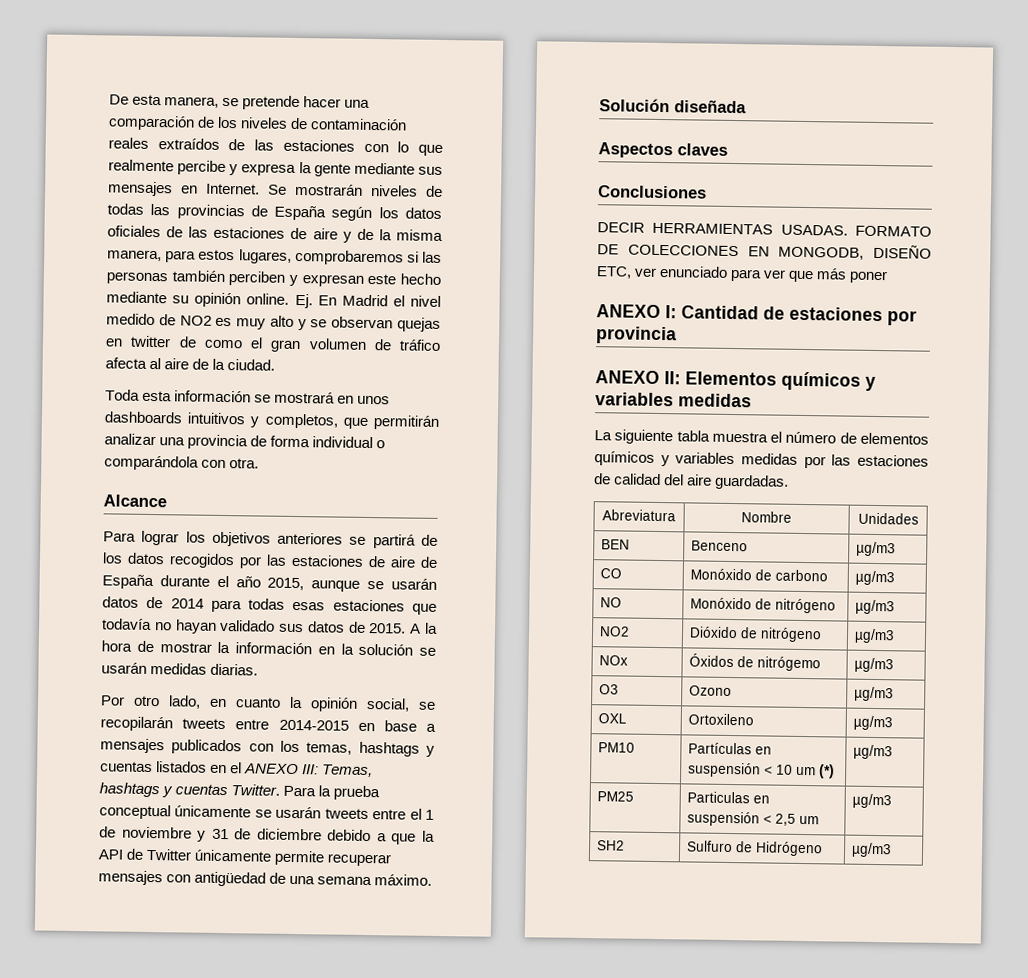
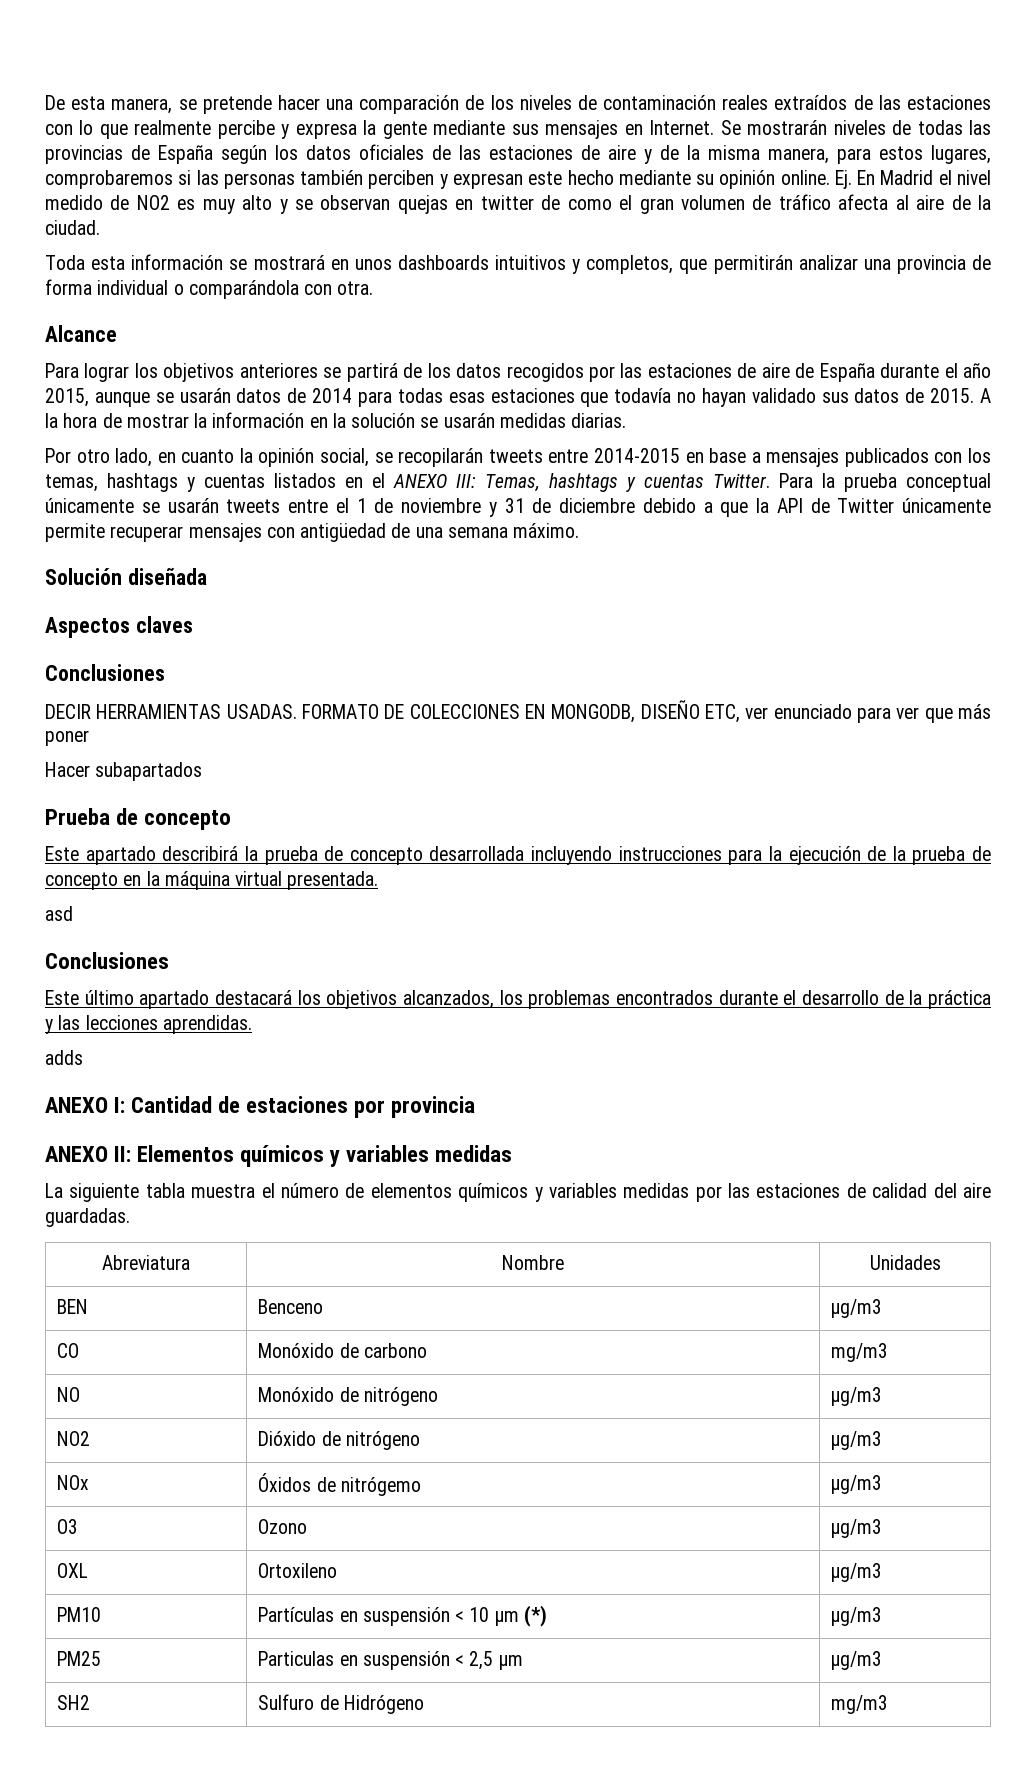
(889, 277) none -> [45,762,203,781] [45,808,232,830] [45,846,991,865] [45,871,379,890] [45,906,73,921] [45,952,169,969] [45,990,991,1009] [45,1015,252,1034] [45,1050,83,1065] // Hacer subapartados // Prueba de concepto // Este apartado describirá la prueba de concepto desarrollada incluyendo instrucciones para la ejecución de la prueba de concepto en la máquina virtual presentada. // asd // Conclusiones // Este último apartado destacará los objetivos alcanzados, los problemas encontrados durante el desarrollo de la práctica y las lecciones aprendidas. // adds
[855,570,896,586] µg/m3 -> [831,1343,889,1362] mg/m3
[796,766,817,776] um -> [494,1611,519,1626] µm
[799,815,820,825] um -> [498,1655,523,1670] µm
[851,842,893,858] µg/m3 -> [831,1695,889,1714] mg/m3

